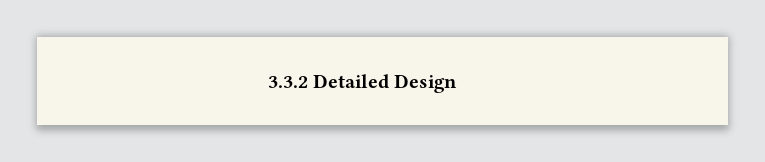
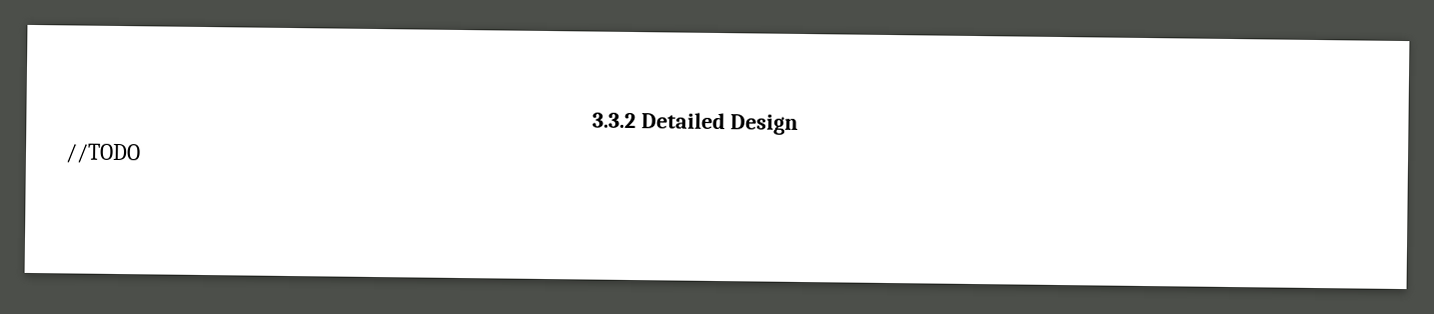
(458, 83) none -> [65,143,141,164] // //TODO

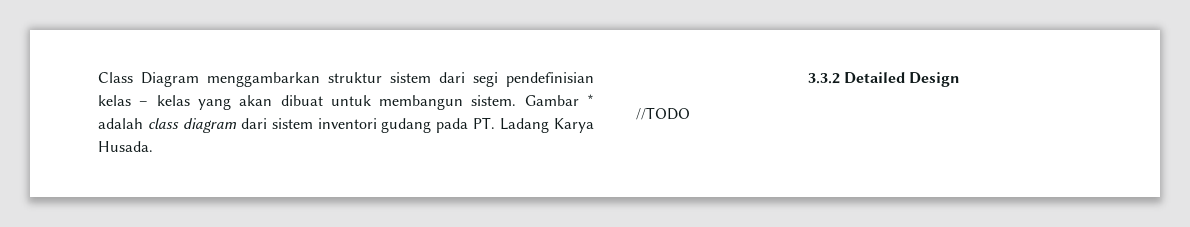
(591, 120) none -> [98,72,594,87] [98,94,594,110] [98,117,594,133] [98,141,153,152] Class Diagram menggambarkan struktur sistem dari segi pendefinisian kelas – kelas yang akan dibuat untuk membangun sistem. Gambar * adalah class diagram dari sistem inventori gudang pada PT. Ladang Karya Husada. //

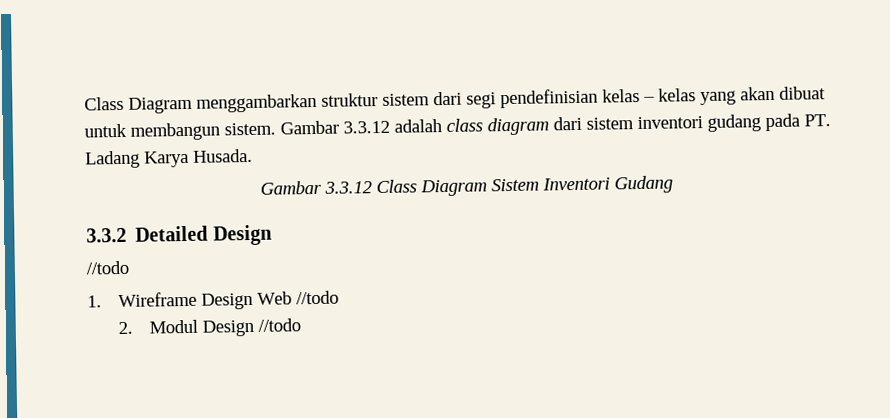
[587,94,594,106] * -> [343,120,390,134] 3.3.12
[807,72,961,87] [636,107,690,120] 3.3.2 Detailed Design // //TODO -> [259,175,673,197] [86,224,272,246] [86,260,129,275] [87,290,339,310] [117,318,301,337] Gambar 3.3.12 Class Diagram Sistem Inventori Gudang // 3.3.2 Detailed Design // //todo // 1. Wireframe Design Web //todo // 2. Modul Design //todo

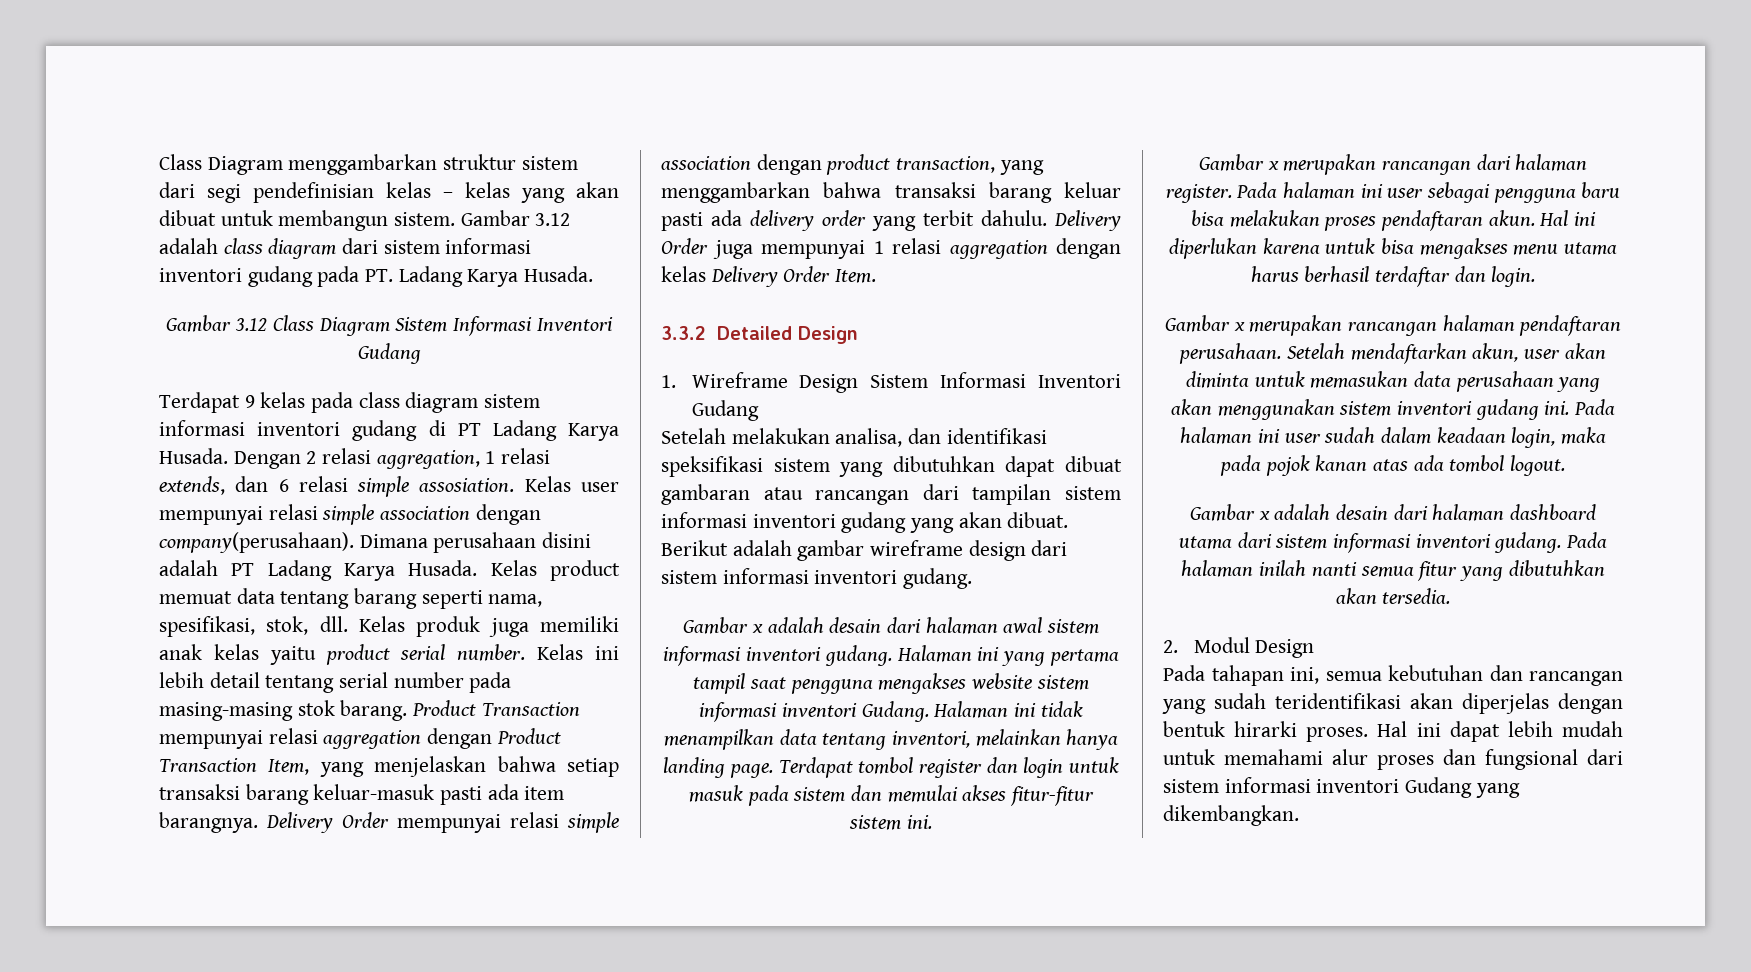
[343,120,390,134] 3.3.12 -> [535,213,571,226] 3.12
(634, 123) none -> [445,238,532,254] informasi
[323,181,372,194] 3.3.12 -> [235,318,268,331] 3.12
[541,175,673,194] Inventori Gudang -> [452,316,613,336] [357,343,421,364] [159,392,541,413] [159,420,620,441] [159,448,551,469] [159,476,619,497] [159,504,541,525] [159,532,592,553] [159,560,620,581] [159,588,543,609] [159,616,619,637] [159,644,619,665] [159,672,512,693] [159,700,580,721] [159,728,561,749] [159,756,619,777] [159,784,565,805] [159,812,619,833] [661,154,1044,175] [661,182,1121,203] [661,210,1121,231] [661,238,1121,259] [661,266,877,287] Informasi Inventori Gudang // Terdapat 9 kelas pada class diagram sistem informasi inventori gudang di PT Ladang Karya Husada. Dengan 2 relasi aggregation, 1 relasi extends, dan 6 relasi simple assosiation. Kelas user mempunyai relasi simple association dengan company(perusahaan). Dimana perusahaan disini adalah PT Ladang Karya Husada. Kelas product memuat data tentang barang seperti nama, spesifikasi, stok, dll. Kelas produk juga memiliki anak kelas yaitu product serial number. Kelas ini lebih detail tentang serial number pada masing-masing stok barang. Product Transaction mempunyai relasi aggregation dengan Product Transaction Item, yang menjelaskan bahwa setiap transaksi barang keluar-masuk pasti ada item barangnya. Delivery Order mempunyai relasi simple association dengan product transaction, yang menggambarkan bahwa transaksi barang keluar pasti ada delivery order yang terbit dahulu. Delivery Order juga mempunyai 1 relasi aggregation dengan kelas Delivery Order Item.
[86,260,129,275] // //todo -> (858, 335) none
[256,290,339,305] [117,318,301,337] Web //todo // 2. Modul Design //todo -> [870,372,1121,388] [691,400,759,421] [661,428,1047,447] [661,456,1122,477] [661,484,1121,505] [661,512,1069,533] [661,540,1068,561] [661,568,973,589] [683,617,1099,634] [663,645,1119,666] [693,673,1089,694] [699,701,1083,722] [663,729,1119,750] [663,757,1119,778] [688,785,1095,806] [849,815,932,830] [1198,154,1588,175] [1165,182,1621,203] [1190,210,1597,231] [1168,238,1618,259] [1250,266,1536,287] [1164,315,1622,336] [1179,343,1606,364] [1185,371,1601,392] [1170,399,1616,420] [1180,427,1606,448] [1219,455,1566,476] [1189,504,1597,521] [1178,532,1608,553] [1181,560,1605,581] [1335,588,1451,604] [1163,637,1315,658] [1163,665,1623,686] [1162,693,1623,714] [1163,721,1623,742] [1163,749,1623,770] [1163,777,1520,798] [1163,805,1299,826] Sistem Informasi Inventori Gudang // Setelah melakukan analisa, dan identifikasi speksifikasi sistem yang dibutuhkan dapat dibuat gambaran atau rancangan dari tampilan sistem informasi inventori gudang yang akan dibuat. Berikut adalah gambar wireframe design dari sistem informasi inventori gudang. // Gambar x adalah desain dari halaman awal sistem informasi inventori gudang. Halaman ini yang pertama tampil saat pengguna mengakses website sistem informasi inventori Gudang. Halaman ini tidak menampilkan data tentang inventori, melainkan hanya landing page. Terdapat tombol register dan login untuk masuk pada sistem dan memulai akses fitur-fitur sistem ini. // Gambar x merupakan rancangan dari halaman register. Pada halaman ini user sebagai pengguna baru bisa melakukan proses pendaftaran akun. Hal ini diperlukan karena untuk bisa mengakses menu utama harus berhasil terdaftar dan login. // Gambar x merupakan rancangan halaman pendaftaran perusahaan. Setelah mendaftarkan akun, user akan diminta untuk memasukan data perusahaan yang akan menggunakan sistem inventori gudang ini. Pada halaman ini user sudah dalam keadaan login, maka pada pojok kanan atas ada tombol logout. // Gambar x adalah desain dari halaman dashboard utama dari sistem informasi inventori gudang. Pada halaman inilah nanti semua fitur yang dibutuhkan akan tersedia. // 2. Modul Design // Pada tahapan ini, semua kebutuhan dan rancangan yang sudah teridentifikasi akan diperjelas dengan bentuk hirarki proses. Hal ini dapat lebih mudah untuk memahami alur proses dan fungsional dari sistem informasi inventori Gudang yang dikembangkan.

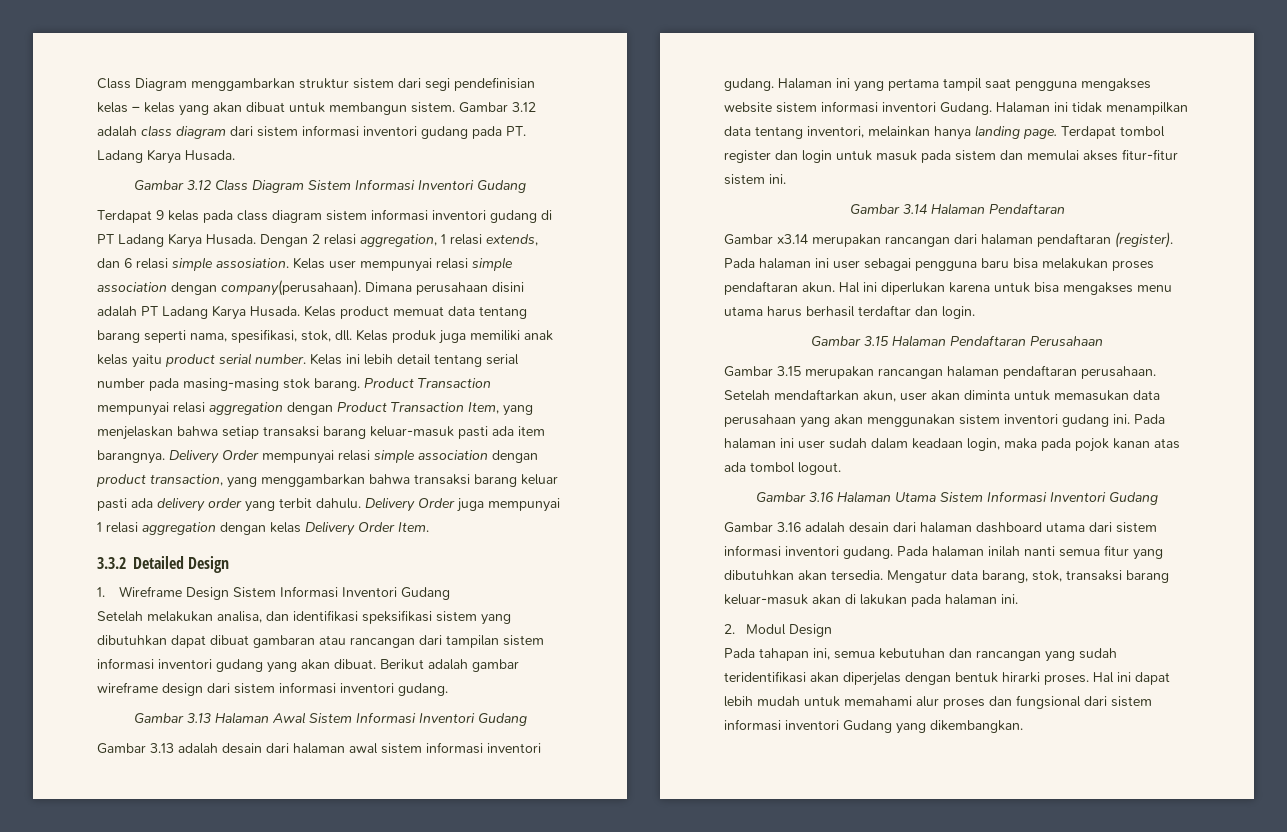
[751,624,763,633] x -> [186,712,527,726] [97,743,174,754] 3.13 Halaman Awal Sistem Informasi Inventori Gudang // Gambar 3.13
[1267,161,1279,170] x -> [902,203,1065,215] [724,234,808,245] 3.14 Halaman Pendaftaran // Gambar x3.14
[1165,184,1232,203] register. -> [1037,232,1173,248] pendaftaran (register).
[1233,322,1245,331] x -> [864,335,1103,347] [724,366,801,377] 3.15 Halaman Pendaftaran Perusahaan // Gambar 3.15
[1258,511,1270,520] x -> [809,491,1158,505] [724,522,801,533] 3.16 Halaman Utama Sistem Informasi Inventori Gudang // Gambar 3.16
(1451, 596) none -> [887,570,1169,583] [724,594,1018,607] Mengatur data barang, stok, transaksi barang keluar-masuk akan di lakukan pada halaman ini.

